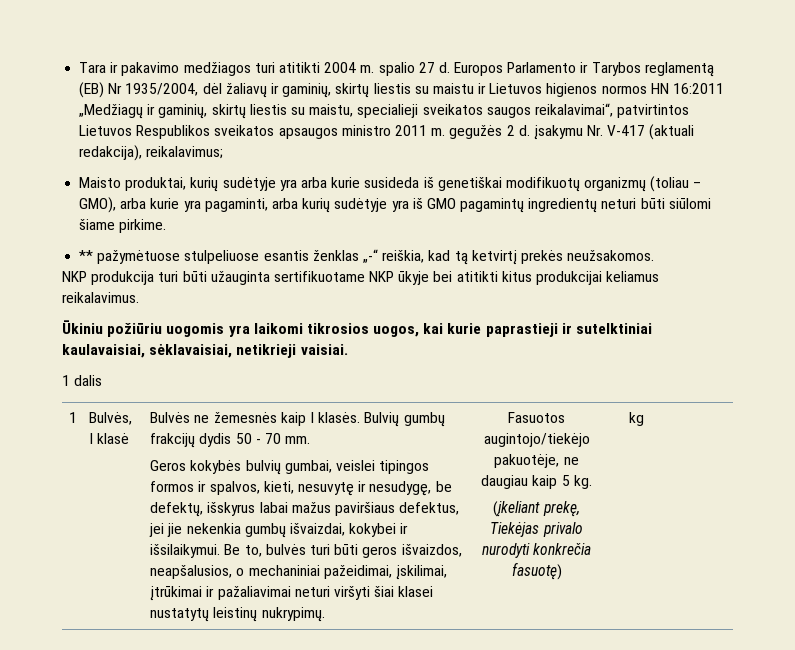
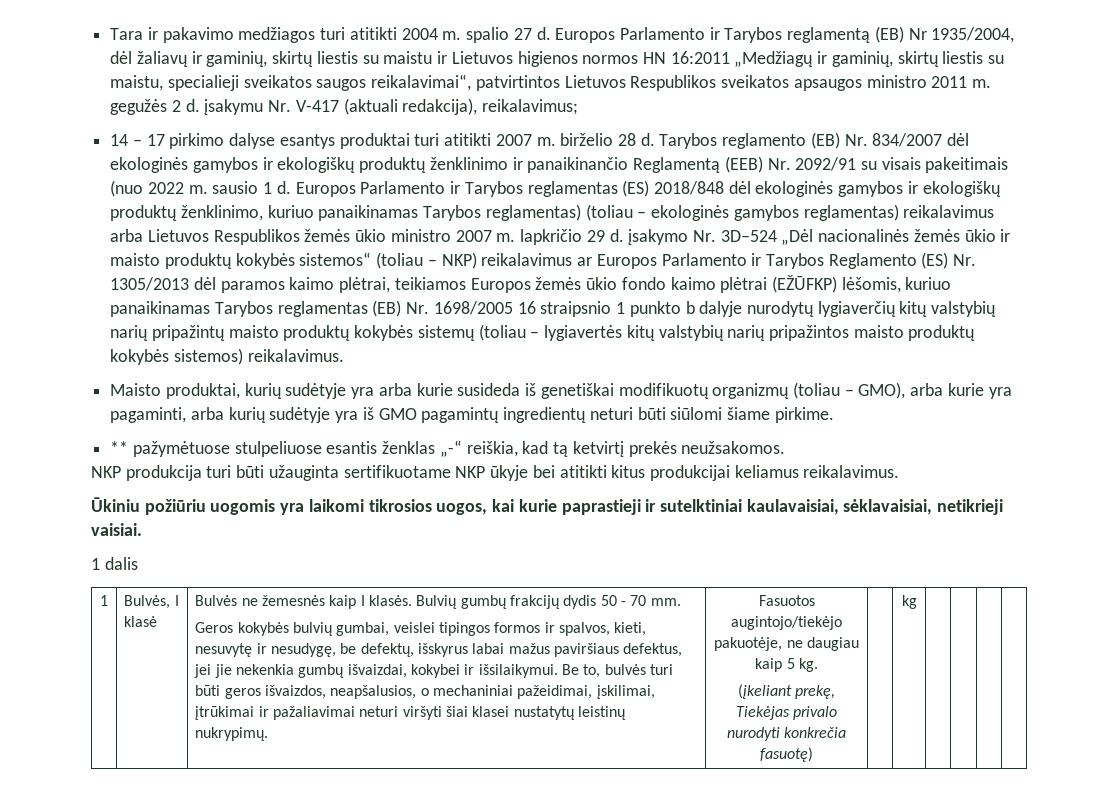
(224, 152) none -> [110,132,970,149] [110,156,1009,173] [110,180,1001,197] [110,204,995,221] [110,229,1011,245] [110,252,977,269] [110,275,952,293] [110,300,997,317] [110,324,976,341] [110,348,344,365] // 14 – 17 pirkimo dalyse esantys produktai turi atitikti 2007 m. birželio 28 d. Tarybos reglamento (EB) Nr. 834/2007 dėl ekologinės gamybos ir ekologiškų produktų ženklinimo ir panaikinančio Reglamentą (EEB) Nr. 2092/91 su visais pakeitimais (nuo 2022 m. sausio 1 d. Europos Parlamento ir Tarybos reglamentas (ES) 2018/848 dėl ekologinės gamybos ir ekologiškų produktų ženklinimo, kuriuo panaikinamas Tarybos reglamentas) (toliau – ekologinės gamybos reglamentas) reikalavimus arba Lietuvos Respublikos žemės ūkio ministro 2007 m. lapkričio 29 d. įsakymo Nr. 3D–524 „Dėl nacionalinės žemės ūkio ir maisto produktų kokybės sistemos“ (toliau – NKP) reikalavimus ar Europos Parlamento ir Tarybos Reglamento (ES) Nr. 1305/2013 dėl paramos kaimo plėtrai, teikiamos Europos žemės ūkio fondo kaimo plėtrai (EŽŪFKP) lėšomis, kuriuo panaikinamas Tarybos reglamentas (EB) Nr. 1698/2005 16 straipsnio 1 punkto b dalyje nurodytų lygiaverčių kitų valstybių narių pripažintų maisto produktų kokybės sistemų (toliau – lygiavertės kitų valstybių narių pripažintos maisto produktų kokybės sistemos) reikalavimus.

